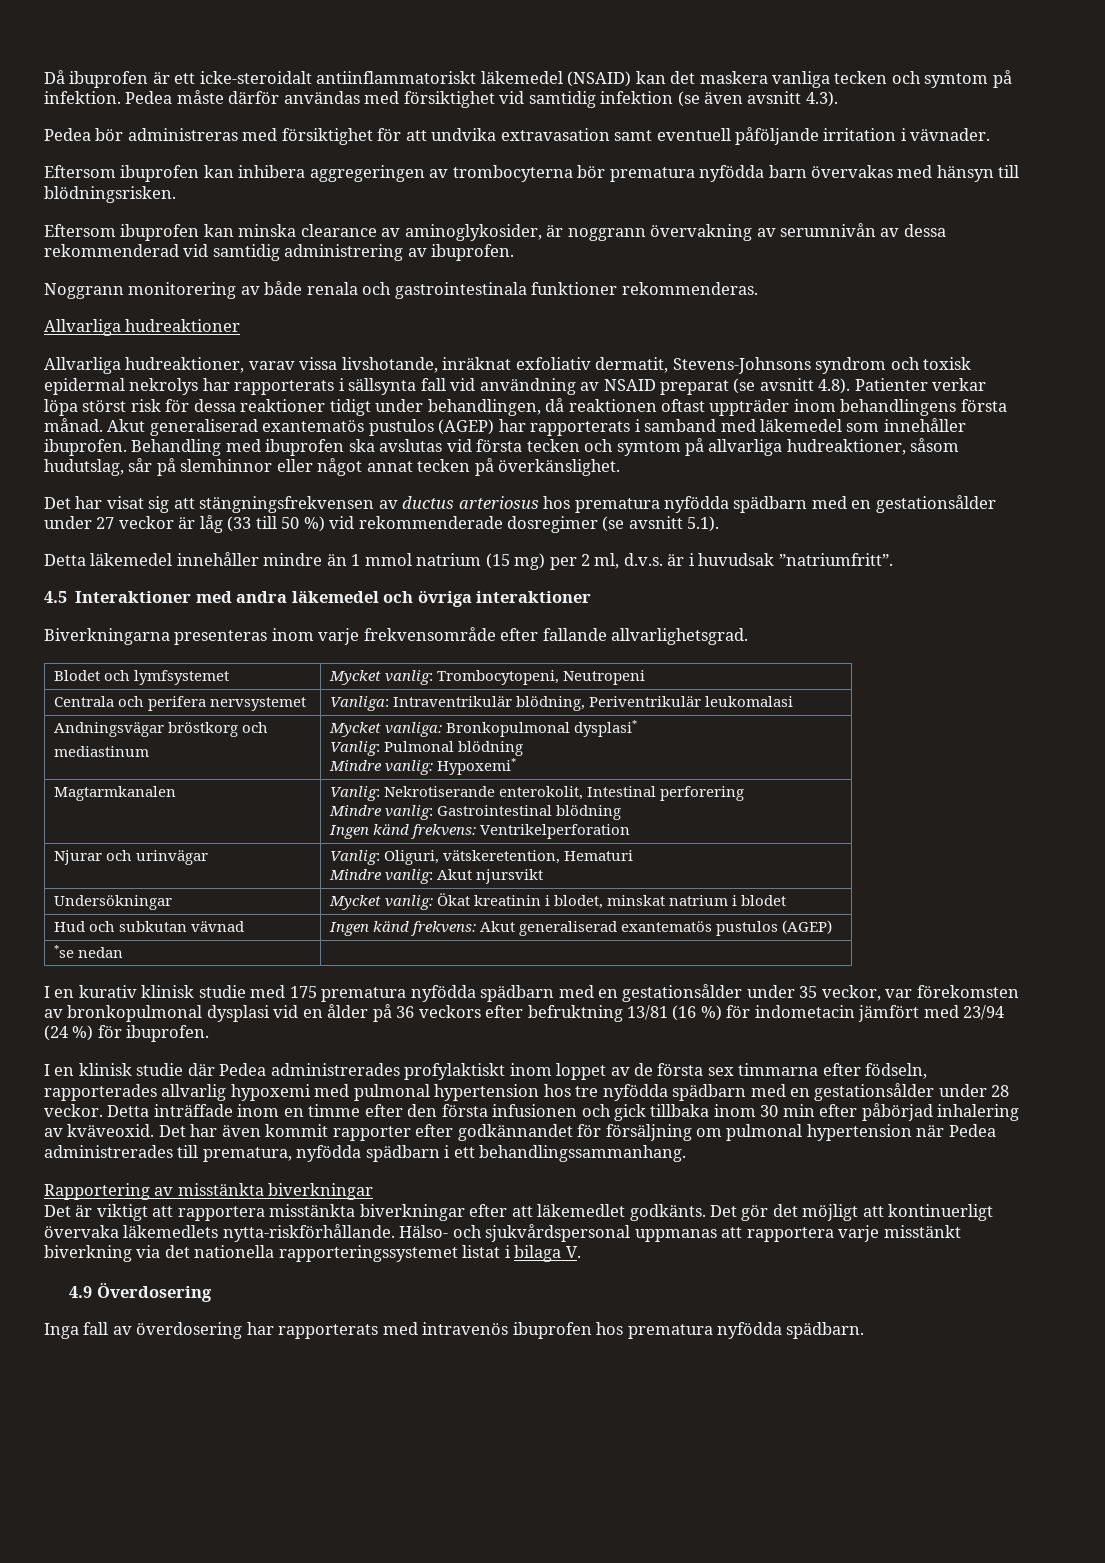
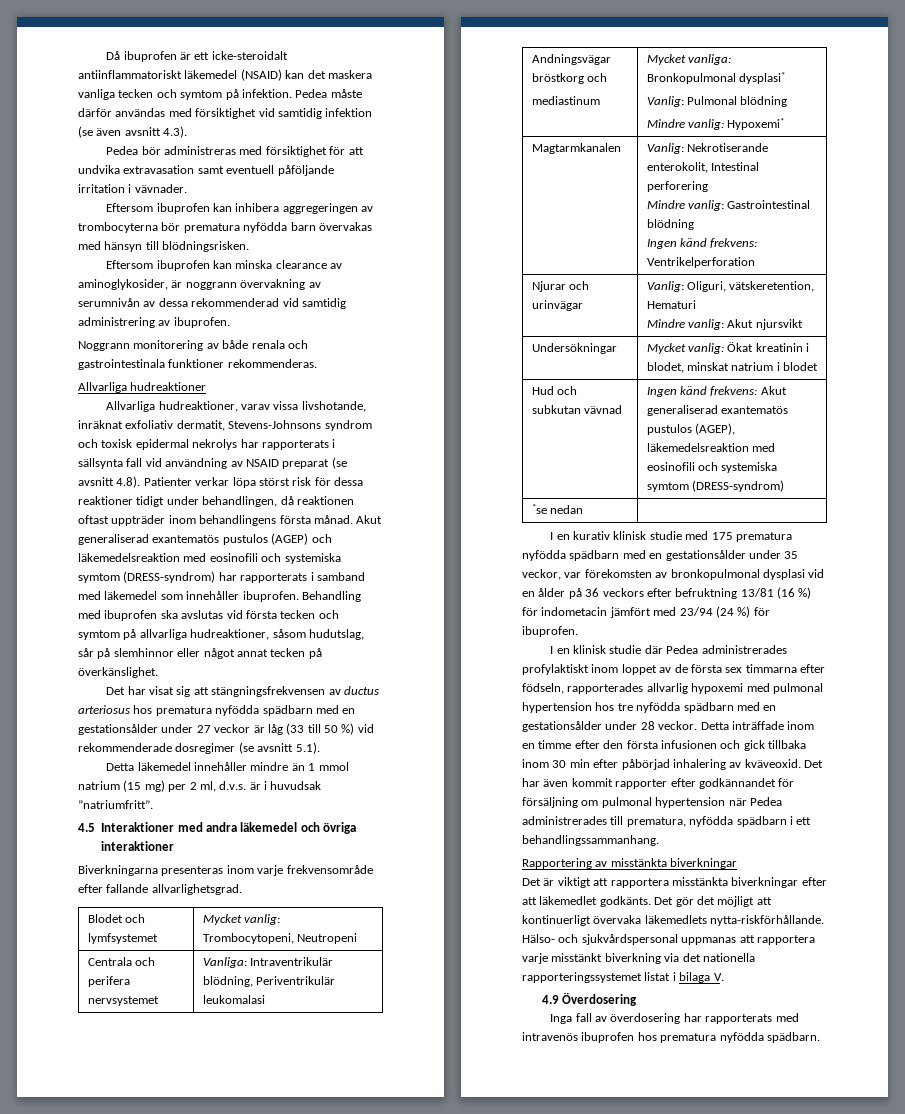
(495, 427) none -> [311,534,332,543] [78,553,341,564] [78,571,216,583] och läkemedelsreaktion med eosinofili och systemiska symtom (DRESS-syndrom)
[782,920,833,934] (AGEP) -> [694,423,735,435] [646,443,775,452] [646,462,778,473] [646,480,784,492] (AGEP), läkemedelsreaktion med eosinofili och systemiska symtom (DRESS-syndrom)

